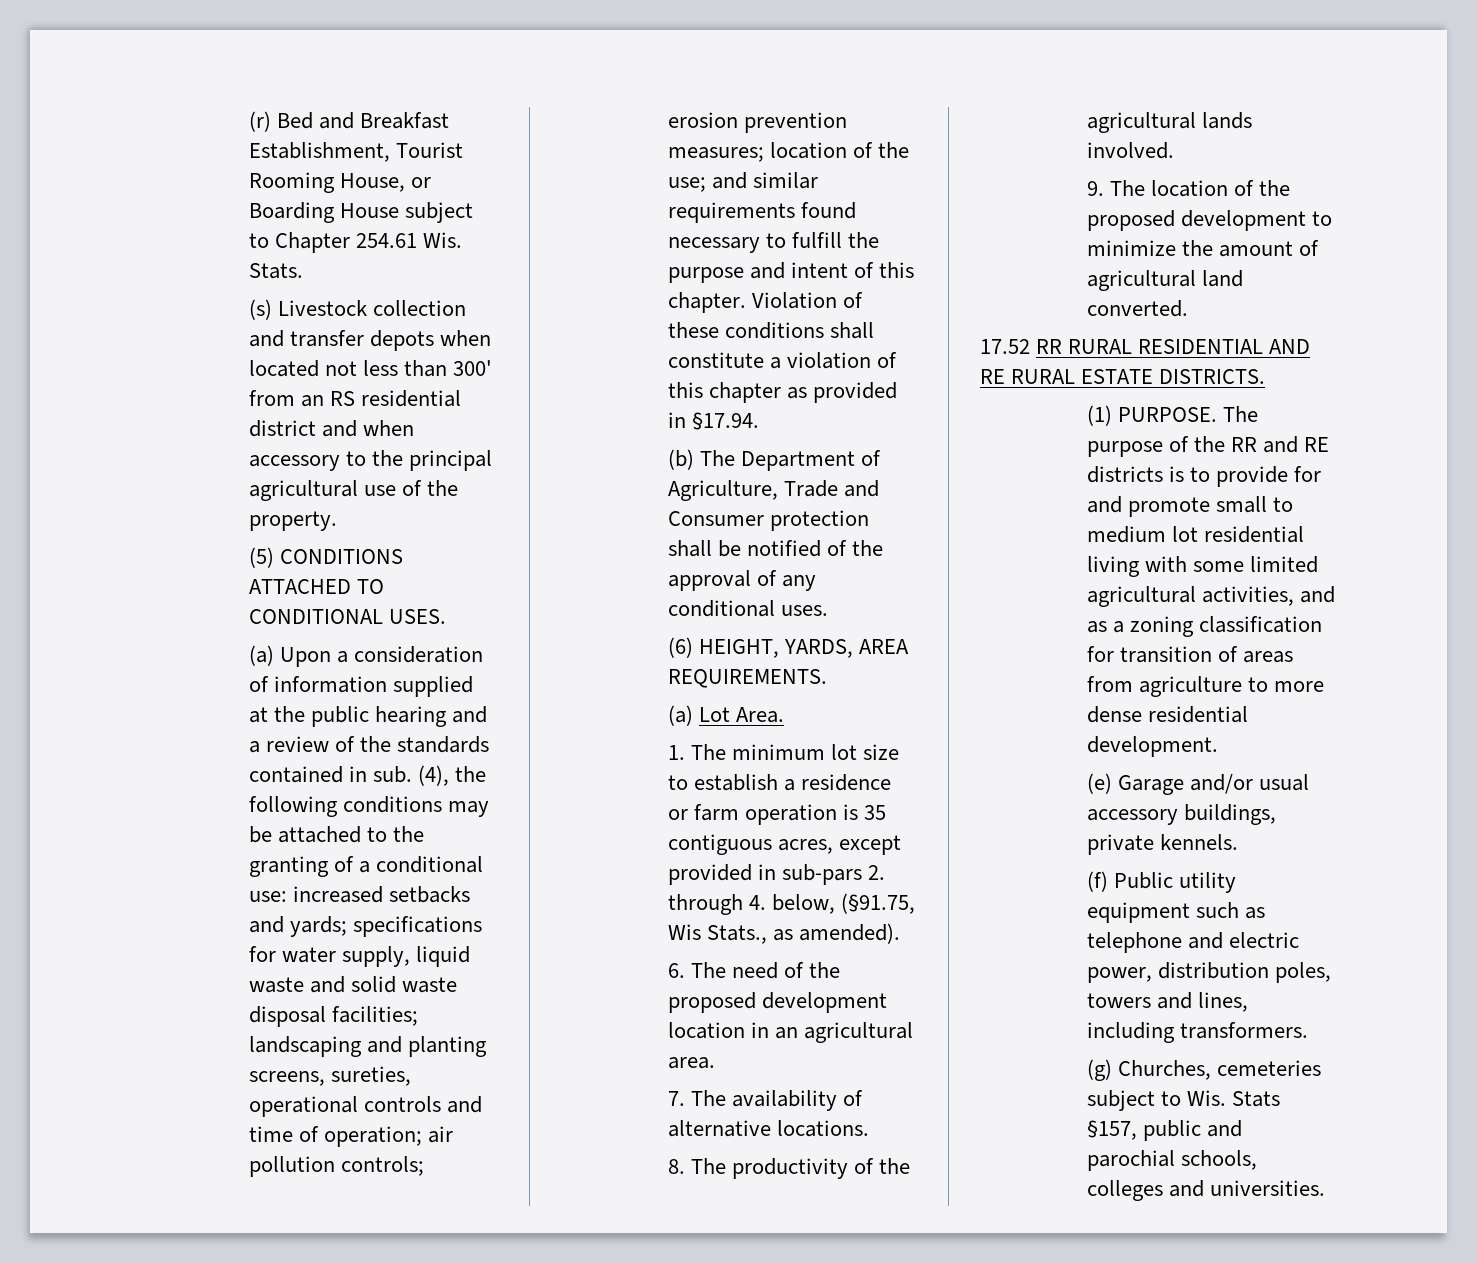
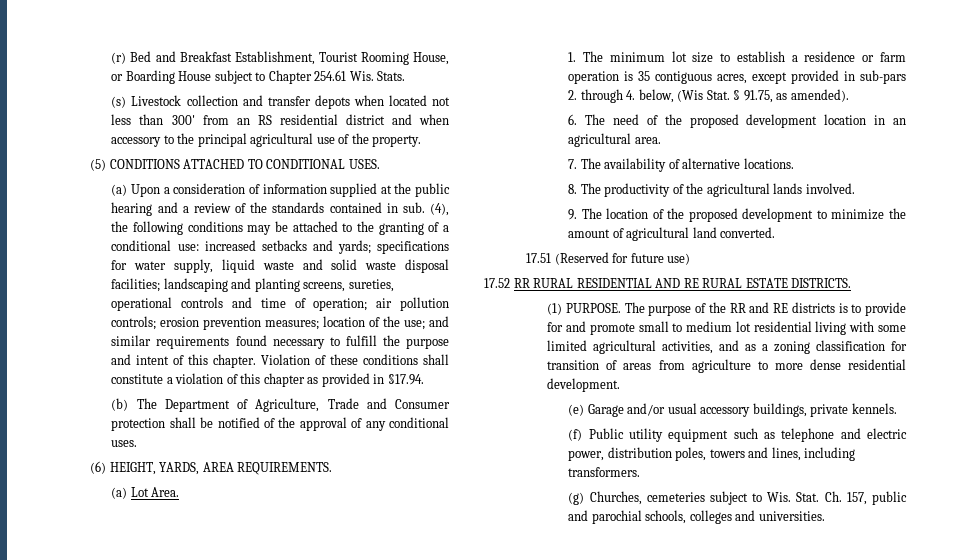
[840,893,915,914] [667,924,767,944] (§91.75, Wis Stats., -> [677,90,773,103] (Wis Stat. § 91.75,
(1188, 308) none -> [526,252,691,265] // 17.51 (Reserved for future use)
[1231,1091,1280,1107] [1086,1120,1137,1140] Stats §157, -> [796,491,867,505] Stat. Ch. 157,

